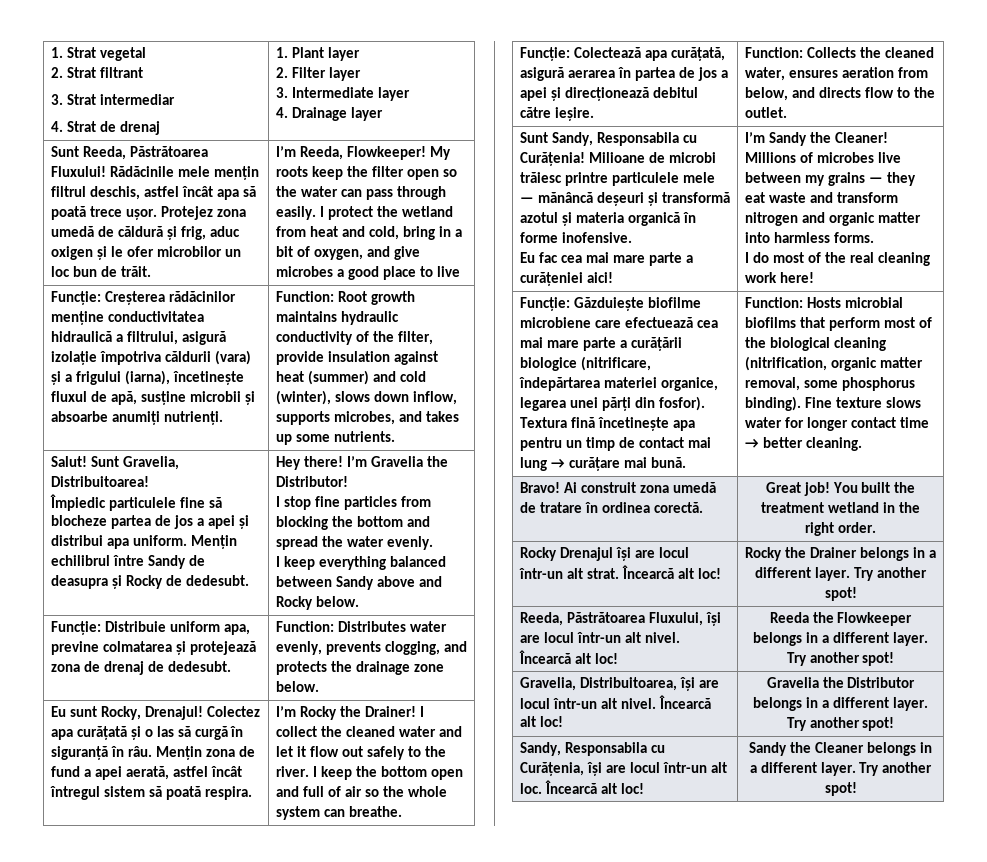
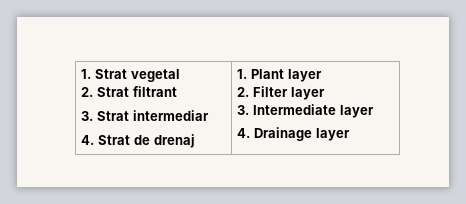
[51,146,208,160] [51,166,259,180] [51,186,256,200] [51,206,246,220] [51,226,240,240] [51,246,241,260] [51,266,151,277] [276,146,451,160] [276,166,457,180] [276,186,446,200] [276,206,453,220] [276,226,462,240] [276,246,420,260] [276,266,460,280] [51,291,236,305] [51,311,204,325] [51,331,226,345] [51,350,251,365] [51,370,244,385] [51,391,255,405] [51,411,223,425] [276,291,415,305] [276,311,399,325] [276,331,433,345] [276,351,438,365] [276,370,426,385] [276,390,457,405] [276,411,459,425] [276,431,395,445] [51,456,179,470] [51,476,150,487] [50,494,222,511] [51,515,249,529] [51,535,237,549] [51,555,205,569] [51,575,249,589] [276,456,448,470] [276,476,349,487] [276,496,431,510] [276,516,430,530] [276,536,433,550] [276,556,446,570] [276,576,442,590] [276,596,359,610] [51,621,250,635] [51,641,256,655] [51,661,231,675] [276,621,447,632] [276,641,467,655] [276,661,444,675] [276,681,320,692] [51,706,260,720] [51,726,244,740] [51,746,255,760] [51,766,242,780] [50,786,252,800] [276,706,424,720] [276,726,462,737] [276,746,446,760] [276,766,463,780] [276,786,447,797] [276,806,402,820] [520,47,725,61] [520,67,728,81] [520,87,698,101] [520,107,594,121] [745,47,934,58] [745,67,928,81] [745,87,935,101] [745,107,788,118] [520,132,697,146] [520,152,716,166] [520,172,715,186] [520,192,730,206] [520,212,696,226] [520,232,632,243] [520,252,693,266] [520,272,613,286] [745,132,888,146] [745,152,901,163] [745,172,916,186] [745,192,898,203] [745,212,921,226] [745,232,874,243] [745,252,930,266] [745,272,814,283] [520,297,701,311] [520,317,718,328] [520,337,682,351] [520,356,651,371] [519,377,718,391] [520,396,705,411] [520,417,695,431] [520,437,711,451] [520,457,686,471] [745,297,903,308] [745,317,932,331] [745,337,886,351] [745,356,923,371] [745,377,915,391] [745,396,921,411] [745,417,929,431] [745,437,862,451] [520,482,716,493] [520,502,703,513] [765,482,916,496] [761,502,920,513] [805,522,876,536] [520,547,689,561] [519,565,721,579] [745,547,936,561] [755,567,927,581] [824,587,857,601] [520,612,721,626] [520,632,680,643] [519,650,618,664] [769,612,913,626] [753,632,928,646] [786,652,895,666] [520,677,719,691] [520,695,711,709] [520,716,563,727] [766,677,916,688] [753,697,928,711] [786,717,895,731] [520,742,665,756] [520,762,727,776] [520,780,644,794] [749,742,932,756] [749,762,933,776] [824,782,857,796] // Sunt Reeda, Păstrătoarea Fluxului! Rădăcinile mele mențin filtrul deschis, astfel încât apa să poată trece ușor. Protejez zona umedă de căldură și frig, aduc oxigen și le ofer microbilor un loc bun de trăit. | I’m Reeda, Flowkeeper! My roots keep the filter open so the water can pass through easily. I protect the wetland from heat and cold, bring in a bit of oxygen, and give microbes a good place to live // Funcție: Creșterea rădăcinilor menține conductivitatea hidraulică a filtrului, asigură izolație împotriva căldurii (vara) și a frigului (iarna), încetinește fluxul de apă, susține microbii și absoarbe anumiți nutrienți. | Function: Root growth maintains hydraulic conductivity of the filter, provide insulation against heat (summer) and cold (winter), slows down inflow, supports microbes, and takes up some nutrients. // Salut! Sunt Gravelia, Distribuitoarea! // Împiedic particulele fine să blocheze partea de jos a apei și distribui apa uniform. Mențin echilibrul între Sandy de deasupra și Rocky de dedesubt. | Hey there! I’m Gravelia the Distributor! // I stop fine particles from blocking the bottom and spread the water evenly. // I keep everything balanced between Sandy above and Rocky below. // Funcție: Distribuie uniform apa, previne colmatarea și protejează zona de drenaj de dedesubt. | Function: Distributes water evenly, prevents clogging, and protects the drainage zone below. // Eu sunt Rocky, Drenajul! Colectez apa curățată și o las să curgă în siguranță în râu. Mențin zona de fund a apei aerată, astfel încât întregul sistem să poată respira. | I’m Rocky the Drainer! I collect the cleaned water and let it flow out safely to the river. I keep the bottom open and full of air so the whole system can breathe. // Funcție: Colectează apa curățată, asigură aerarea în partea de jos a apei și direcționează debitul către ieșire. | Function: Collects the cleaned water, ensures aeration from below, and directs flow to the outlet. // Sunt Sandy, Responsabila cu Curățenia! Milioane de microbi trăiesc printre particulele mele — mănâncă deșeuri și transformă azotul și materia organică în forme inofensive. // Eu fac cea mai mare parte a curățeniei aici! | I’m Sandy the Cleaner! Millions of microbes live between my grains — they eat waste and transform nitrogen and organic matter into harmless forms. // I do most of the real cleaning work here! // Funcție: Găzduiește biofilme microbiene care efectuează cea mai mare parte a curățării biologice (nitrificare, îndepărtarea materiei organice, legarea unei părți din fosfor). Textura fină încetinește apa pentru un timp de contact mai lung → curățare mai bună. | Function: Hosts microbial biofilms that perform most of the biological cleaning (nitrification, organic matter removal, some phosphorus binding). Fine texture slows water for longer contact time → better cleaning. // Bravo! Ai construit zona umedă de tratare în ordinea corectă. | Great job! You built the treatment wetland in the right order. // Rocky Drenajul își are locul într-un alt strat. Încearcă alt loc! | Rocky the Drainer belongs in a different layer. Try another spot! // Reeda, Păstrătoarea Fluxului, își are locul într-un alt nivel. Încearcă alt loc! | Reeda the Flowkeeper belongs in a different layer. Try another spot! // Gravelia, Distribuitoarea, își are locul într-un alt nivel. Încearcă alt loc! | Gravelia the Distributor belongs in a different layer. Try another spot! // Sandy, Responsabila cu Curățenia, își are locul într-un alt loc. Încearcă alt loc! | Sandy the Cleaner belongs in a different layer. Try another spot! -> (351, 134) none

